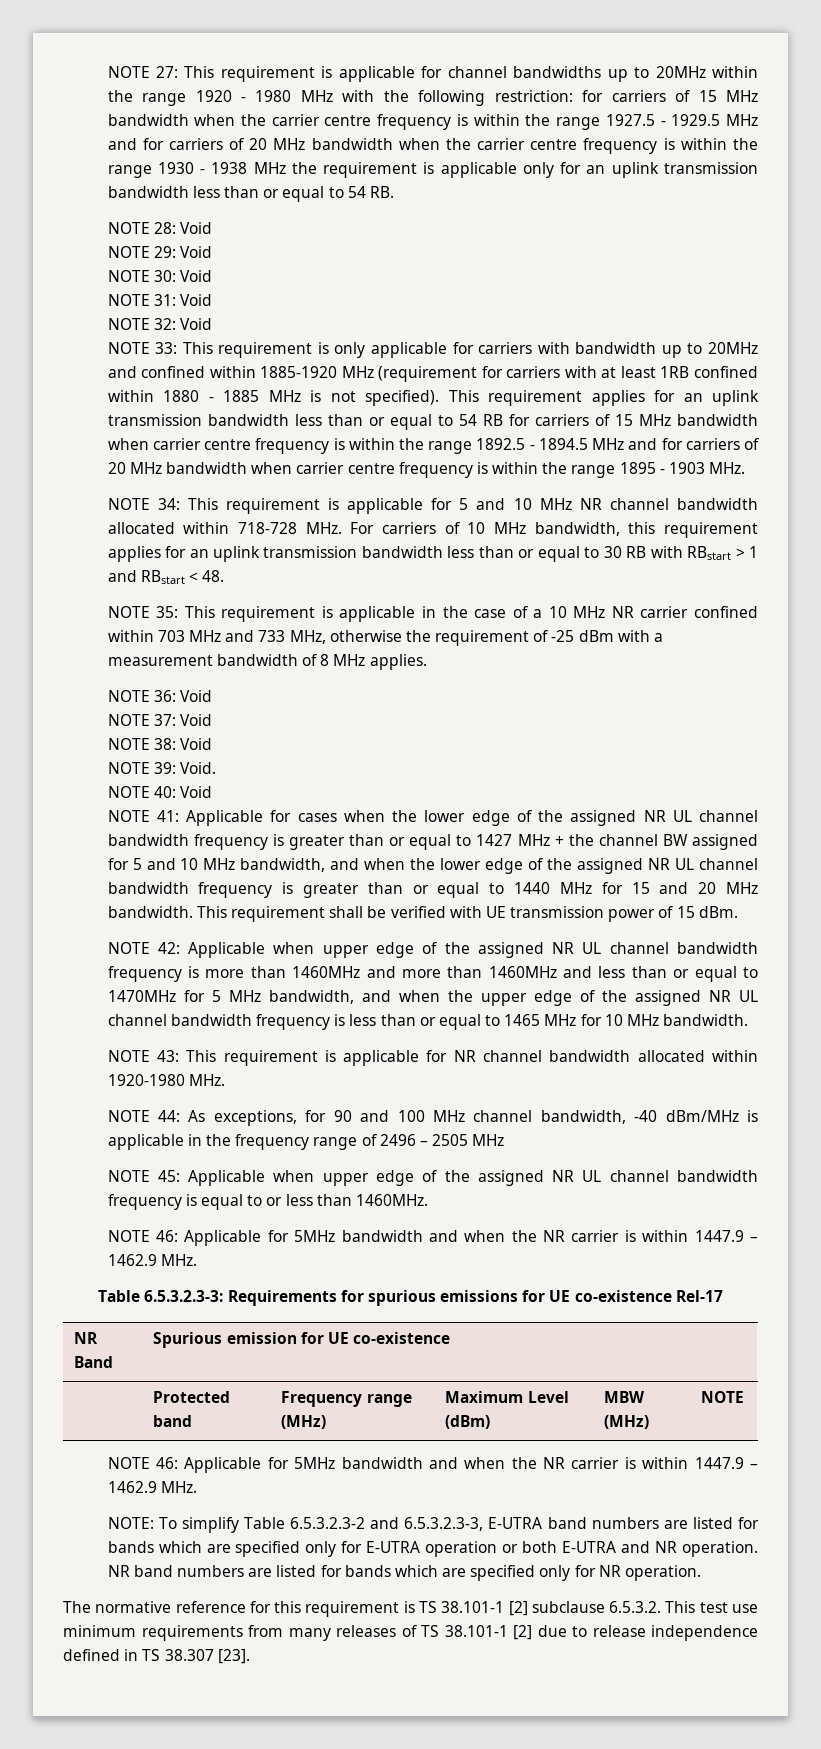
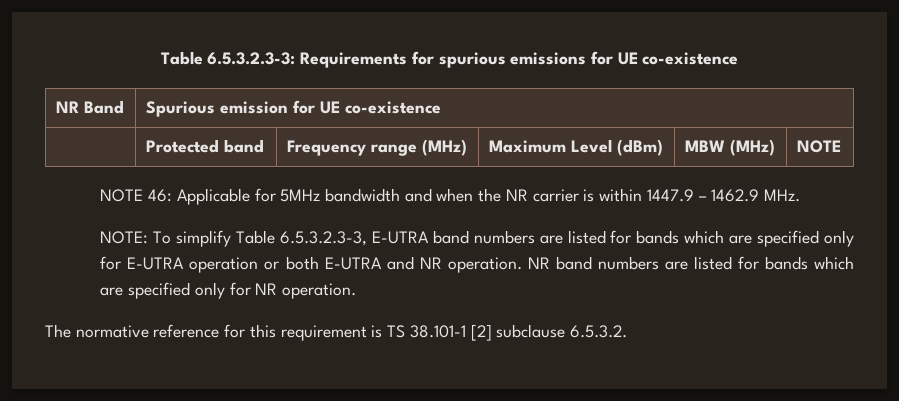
[107,66,758,82] [107,90,759,106] [107,114,758,130] [107,138,758,154] [107,162,758,178] [107,186,394,202] [107,222,212,234] [107,246,212,258] [107,270,212,282] [107,294,212,306] [107,318,212,330] [107,342,759,358] [107,366,758,382] [107,390,760,406] [107,414,758,430] [107,438,760,454] [107,462,746,478] [107,498,759,514] [107,522,758,538] [107,546,759,562] [107,570,225,584] [107,606,758,622] [107,630,663,646] [107,654,427,670] [107,690,212,702] [107,714,212,726] [107,738,212,750] [107,762,216,774] [107,786,212,798] [107,810,758,826] [107,834,758,850] [107,858,758,874] [107,882,759,898] [107,906,738,922] [107,942,758,958] [107,966,759,982] [107,990,758,1006] [107,1014,749,1030] [107,1050,759,1066] [107,1074,225,1086] [107,1110,759,1126] [107,1134,505,1150] [107,1170,758,1186] [107,1194,428,1210] [107,1230,758,1246] [107,1254,197,1266] NOTE 27: This requirement is applicable for channel bandwidths up to 20MHz within the range 1920 - 1980 MHz with the following restriction: for carriers of 15 MHz bandwidth when the carrier centre frequency is within the range 1927.5 - 1929.5 MHz and for carriers of 20 MHz bandwidth when the carrier centre frequency is within the range 1930 - 1938 MHz the requirement is applicable only for an uplink transmission bandwidth less than or equal to 54 RB. // NOTE 28: Void // NOTE 29: Void // NOTE 30: Void // NOTE 31: Void // NOTE 32: Void // NOTE 33: This requirement is only applicable for carriers with bandwidth up to 20MHz and confined within 1885-1920 MHz (requirement for carriers with at least 1RB confined within 1880 - 1885 MHz is not specified). This requirement applies for an uplink transmission bandwidth less than or equal to 54 RB for carriers of 15 MHz bandwidth when carrier centre frequency is within the range 1892.5 - 1894.5 MHz and for carriers of 20 MHz bandwidth when carrier centre frequency is within the range 1895 - 1903 MHz. // NOTE 34: This requirement is applicable for 5 and 10 MHz NR channel bandwidth allocated within 718-728 MHz. For carriers of 10 MHz bandwidth, this requirement applies for an uplink transmission bandwidth less than or equal to 30 RB with RBstart > 1 and RBstart < 48. // NOTE 35: This requirement is applicable in the case of a 10 MHz NR carrier confined within 703 MHz and 733 MHz, otherwise the requirement of -25 dBm with a measurement bandwidth of 8 MHz applies. // NOTE 36: Void // NOTE 37: Void // NOTE 38: Void // NOTE 39: Void. // NOTE 40: Void // NOTE 41: Applicable for cases when the lower edge of the assigned NR UL channel bandwidth frequency is greater than or equal to 1427 MHz + the channel BW assigned for 5 and 10 MHz bandwidth, and when the lower edge of the assigned NR UL channel bandwidth frequency is greater than or equal to 1440 MHz for 15 and 20 MHz bandwidth. This requirement shall be verified with UE transmission power of 15 dBm. // NOTE 42: Applicable when upper edge of the assigned NR UL channel bandwidth frequency is more than 1460MHz and more than 1460MHz and less than or equal to 1470MHz for 5 MHz bandwidth, and when the upper edge of the assigned NR UL channel bandwidth frequency is less than or equal to 1465 MHz for 10 MHz bandwidth. // NOTE 43: This requirement is applicable for NR channel bandwidth allocated within 1920-1980 MHz. // NOTE 44: As exceptions, for 90 and 100 MHz channel bandwidth, -40 dBm/MHz is applicable in the frequency range of 2496 – 2505 MHz // NOTE 45: Applicable when upper edge of the assigned NR UL channel bandwidth frequency is equal to or less than 1460MHz. // NOTE 46: Applicable for 5MHz bandwidth and when the NR carrier is within 1447.9 – 1462.9 MHz. // -> (160, 58) none
[675,1290,723,1302] Rel-17 -> (739, 58) none
[290,1517,400,1529] 6.5.3.2.3-2 and -> (276, 237) none
[665,1601,759,1613] [63,1625,758,1641] [63,1649,250,1664] This test use minimum requirements from many releases of TS 38.101-1 [2] due to release independence defined in TS 38.307 [23]. -> (627, 331) none

